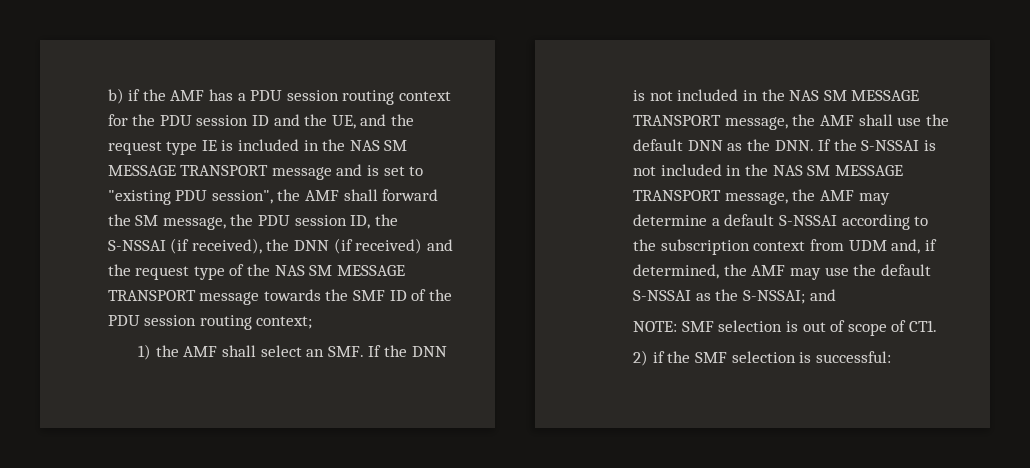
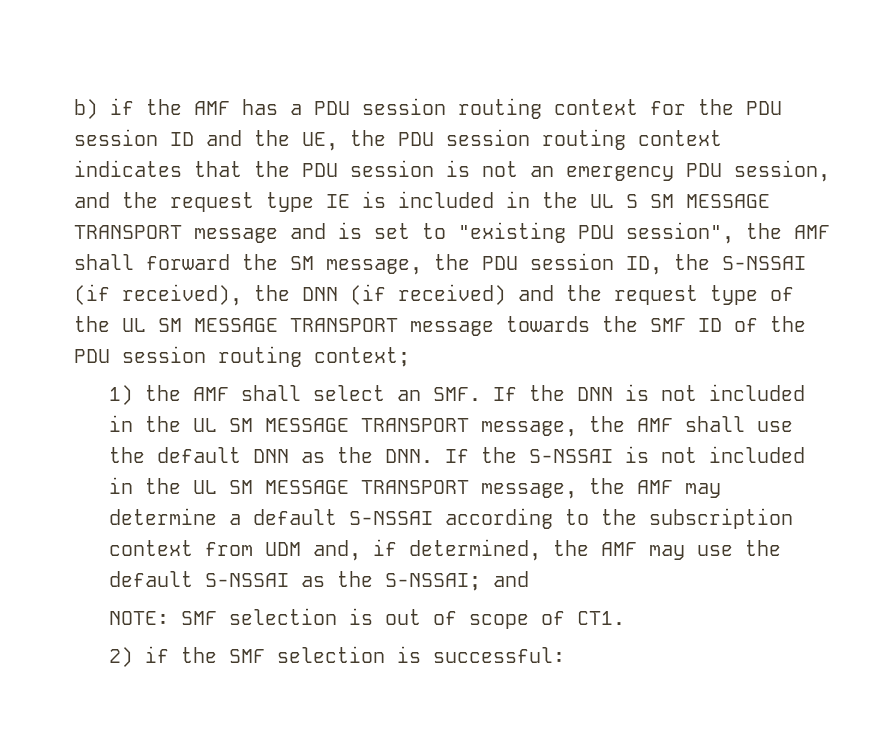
(356, 122) none -> [350,129,723,150] [74,160,831,182] the PDU session routing context indicates that the PDU session is not an emergency PDU session,
[349,140,380,151] NAS -> [590,194,639,208] UL S
[274,265,305,276] NAS -> [122,318,147,332] UL
[789,90,820,101] NAS -> [192,418,217,432] UL
[772,165,803,176] NAS -> [192,480,217,494] UL

